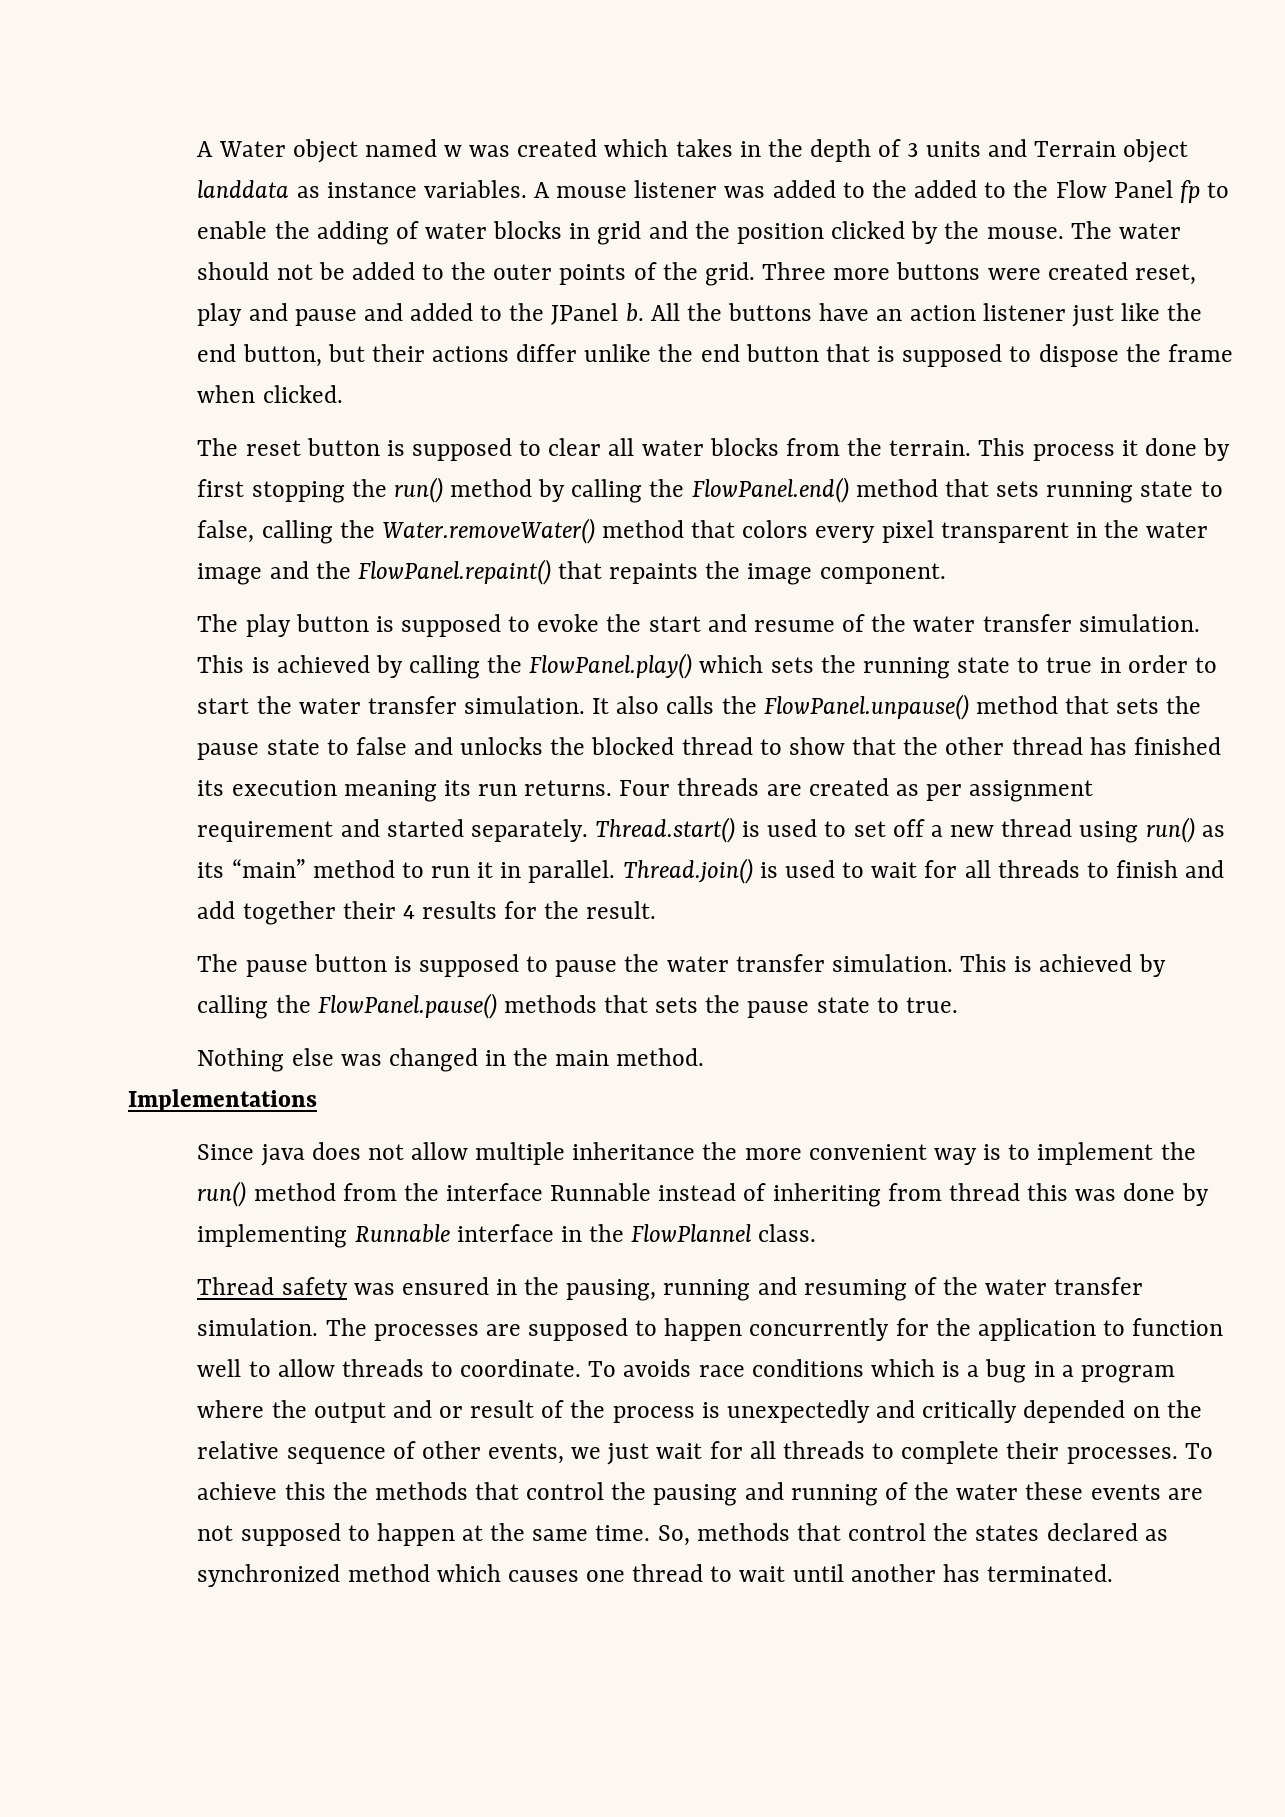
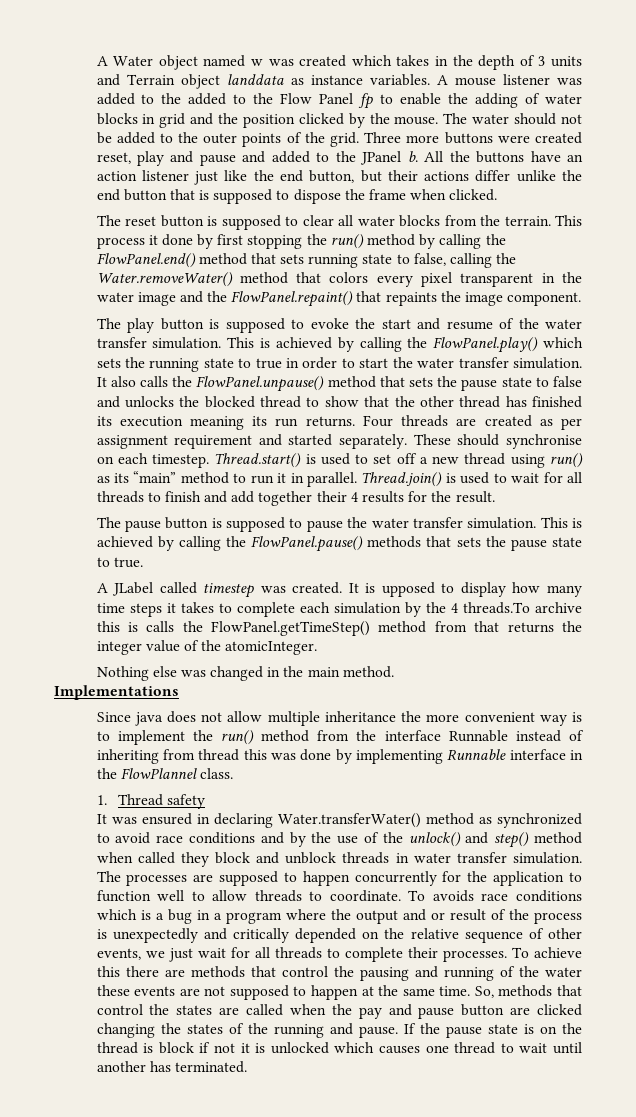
(588, 830) none -> [413,434,582,449] [96,453,210,468] These should synchronise on each timestep.
(958, 1005) none -> [96,582,583,598] [96,602,583,617] [96,621,583,636] [96,640,318,655] // A JLabel called timestep was created. It is upposed to display how many time steps it takes to complete each simulation by the 4 threads.To archive this is calls the FlowPanel.getTimeStep() method from that returns the integer value of the atomicInteger.
(817, 1233) none -> [96,795,107,805] 1.
(348, 1288) none -> [96,814,107,824] // It
[524,1277,979,1301] the pausing, running and resuming of the -> [213,813,582,828] [96,832,583,848] [96,852,409,867] declaring Water.transferWater() method as synchronized to avoid race conditions and by the use of the unlock() and step() method when called they block and unblock threads in
[332,1482,368,1500] the -> [125,966,185,977] there are
[1046,1523,1168,1541] [197,1564,430,1587] declared as synchronized method -> [219,1004,582,1019] [96,1023,582,1038] [96,1042,329,1054] are called when the pay and pause button are clicked changing the states of the running and pause. If the pause state is on the thread is block if not it is unlocked

